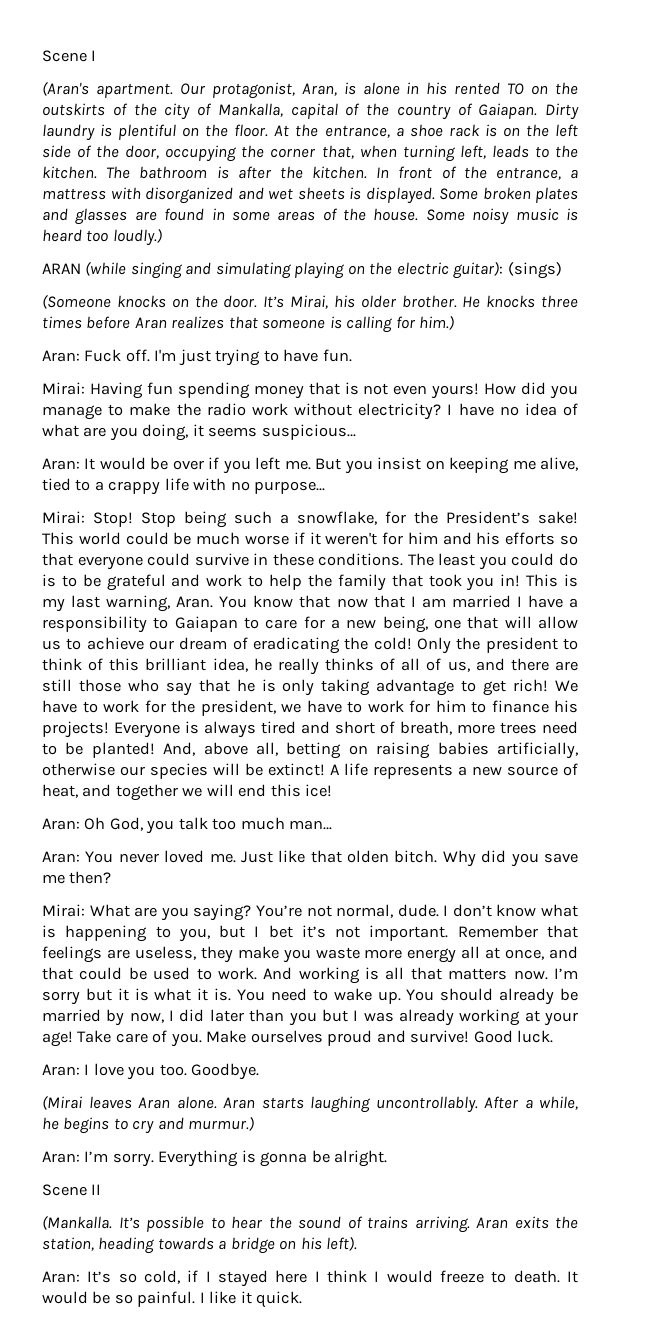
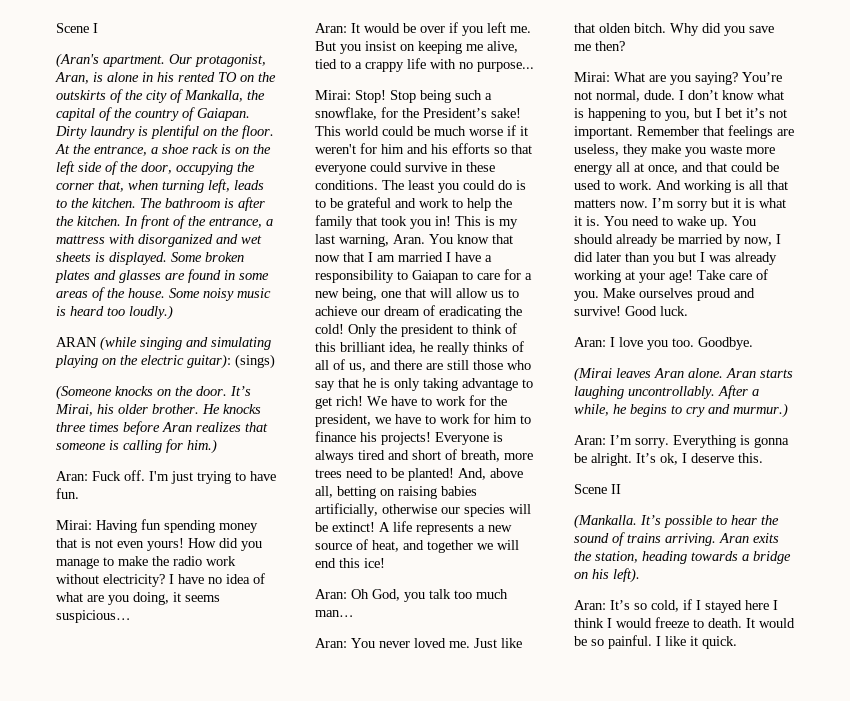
(283, 110) none -> [247,90,265,100] the
(388, 1158) none -> [636,453,763,465] It’s ok, I deserve this.

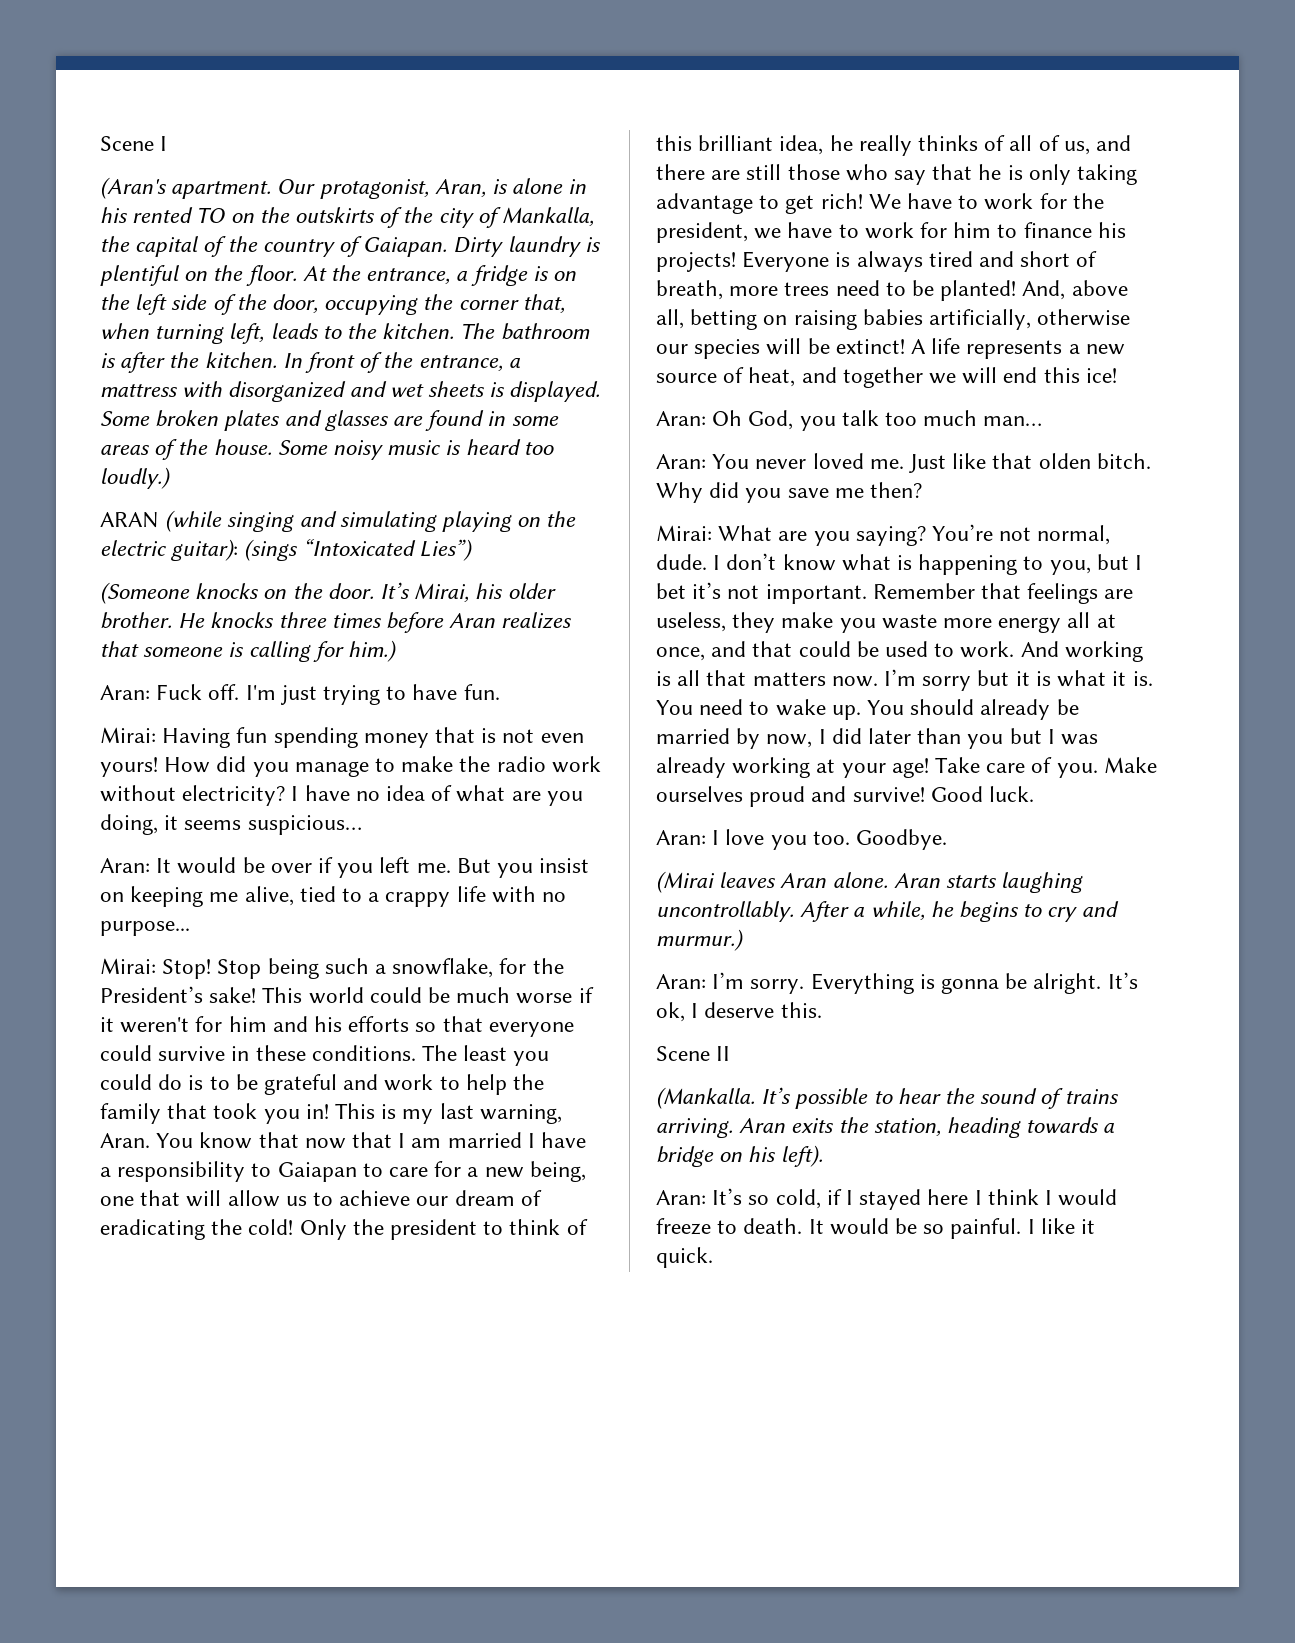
[162,144,218,154] shoe rack -> [470,265,528,286] fridge
[235,354,275,369] (sings) -> [244,539,473,561] (sings “Intoxicated Lies”)

